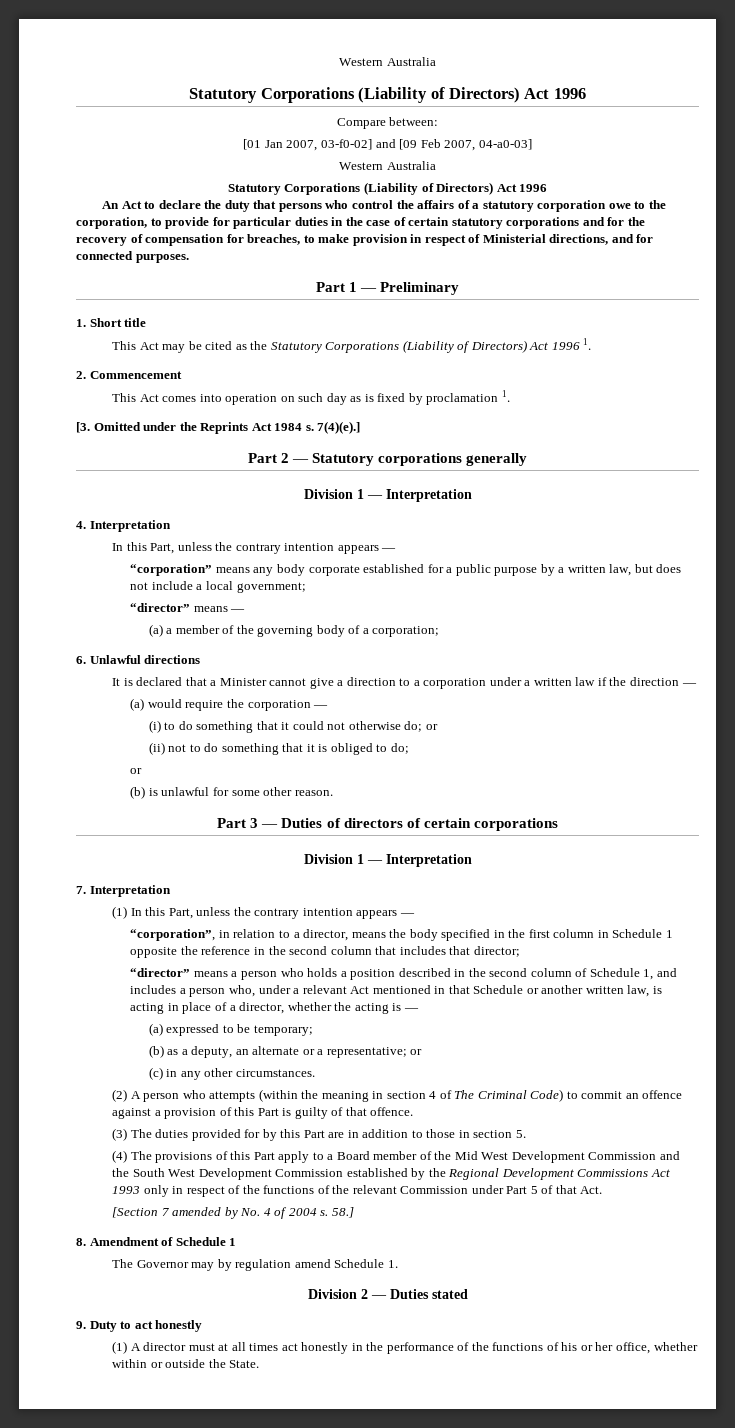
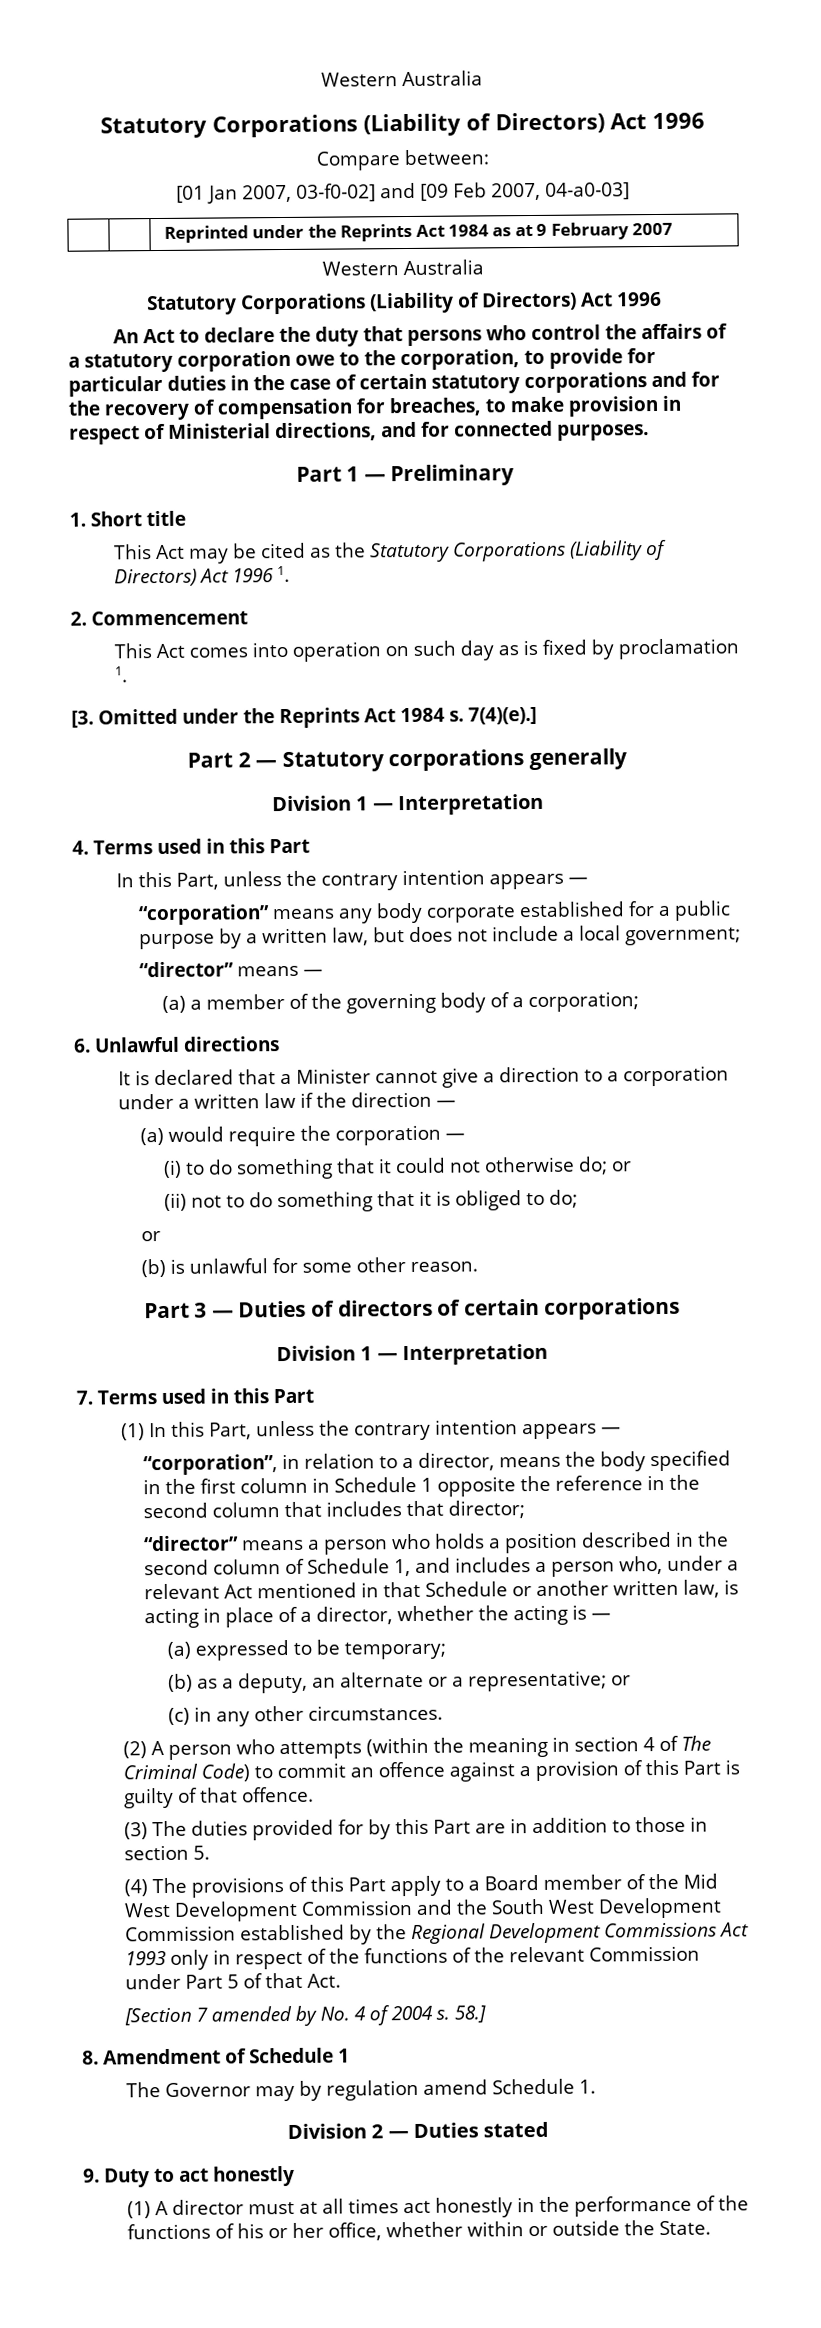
(532, 144) none -> [163,222,674,243] // | | Reprinted under the Reprints Act 1984 as at 9 February 2007
[89,520,171,532] Interpretation -> [93,838,310,855] Terms used in this Part
[89,885,171,897] Interpretation -> [97,1388,314,1405] Terms used in this Part

